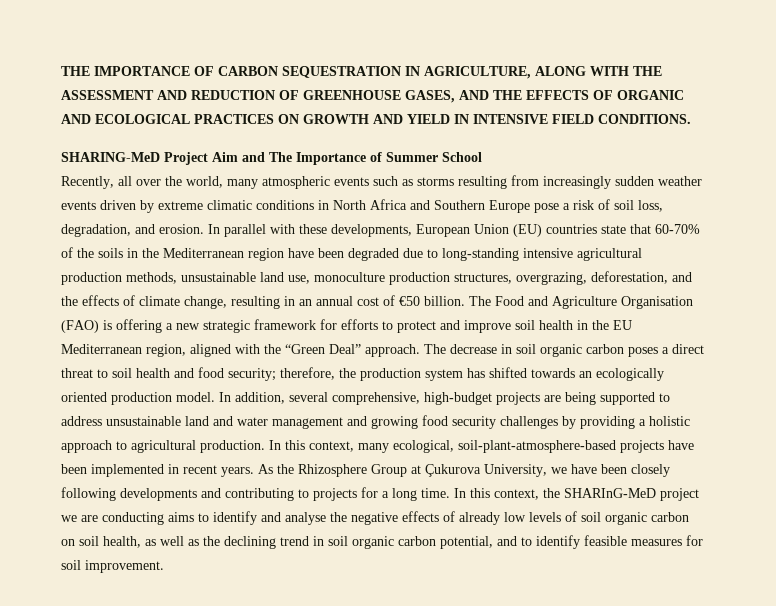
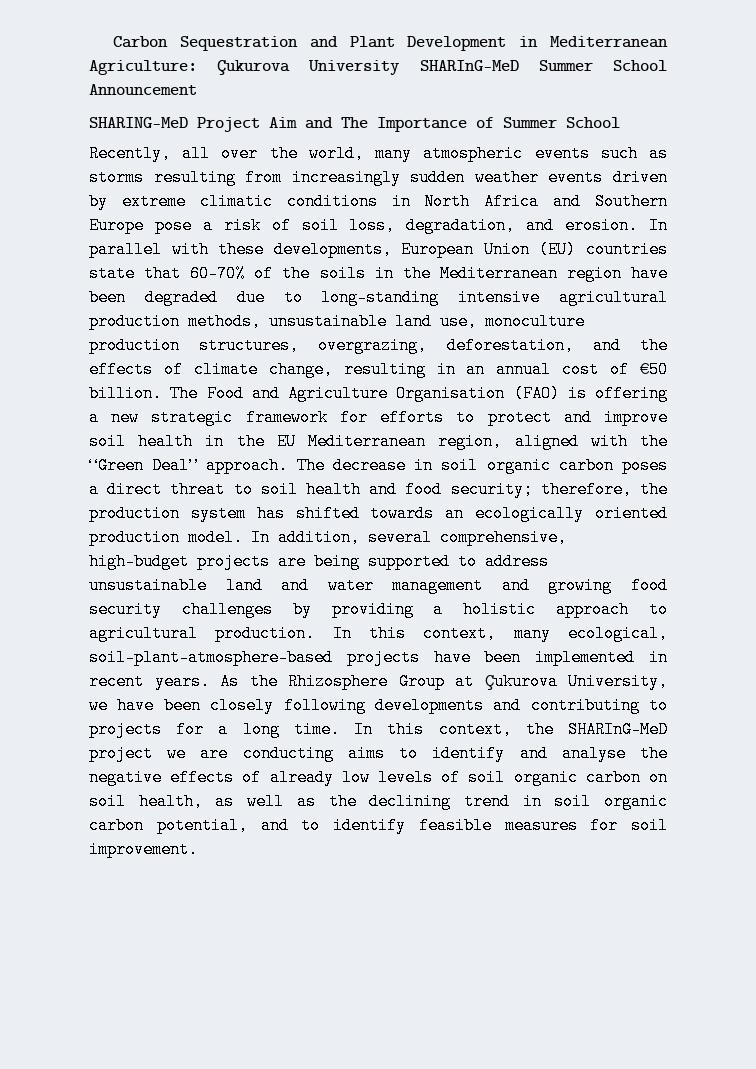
[61,66,662,79] [61,90,684,103] [61,114,691,124] THE IMPORTANCE OF CARBON SEQUESTRATION IN AGRICULTURE, ALONG WITH THE ASSESSMENT AND REDUCTION OF GREENHOUSE GASES, AND THE EFFECTS OF ORGANIC AND ECOLOGICAL PRACTICES ON GROWTH AND YIELD IN INTENSIVE FIELD CONDITIONS. -> [113,36,668,51] [89,60,667,75] [89,84,197,95] Carbon Sequestration and Plant Development in Mediterranean Agriculture: Çukurova University SHARInG-MeD Summer School Announcement

